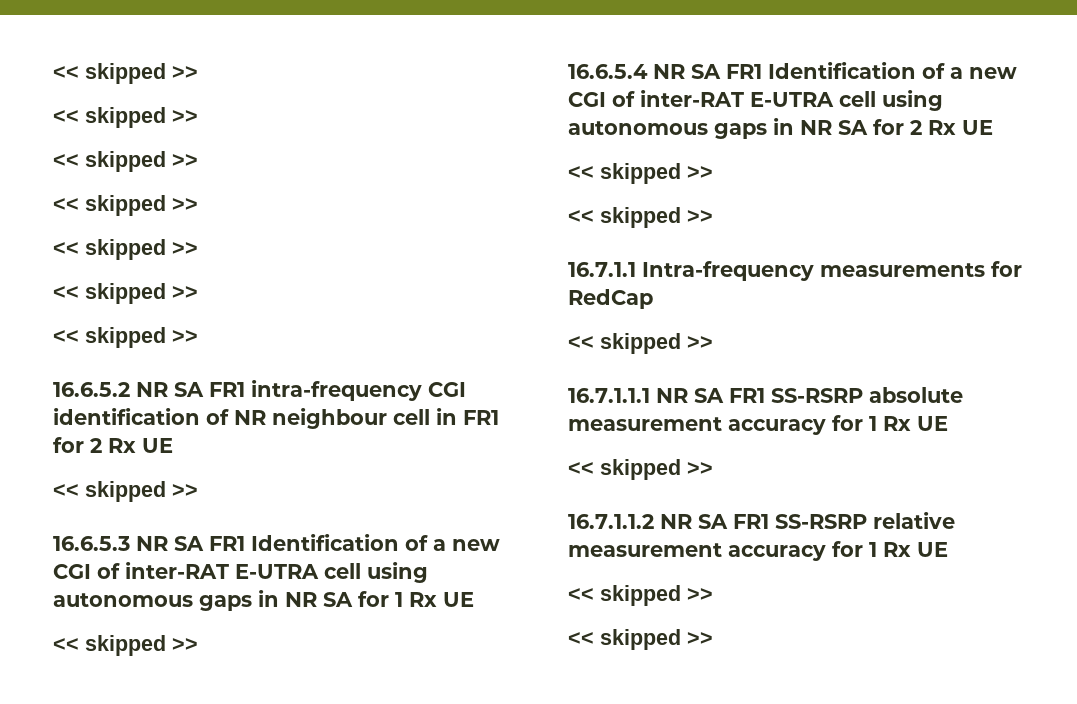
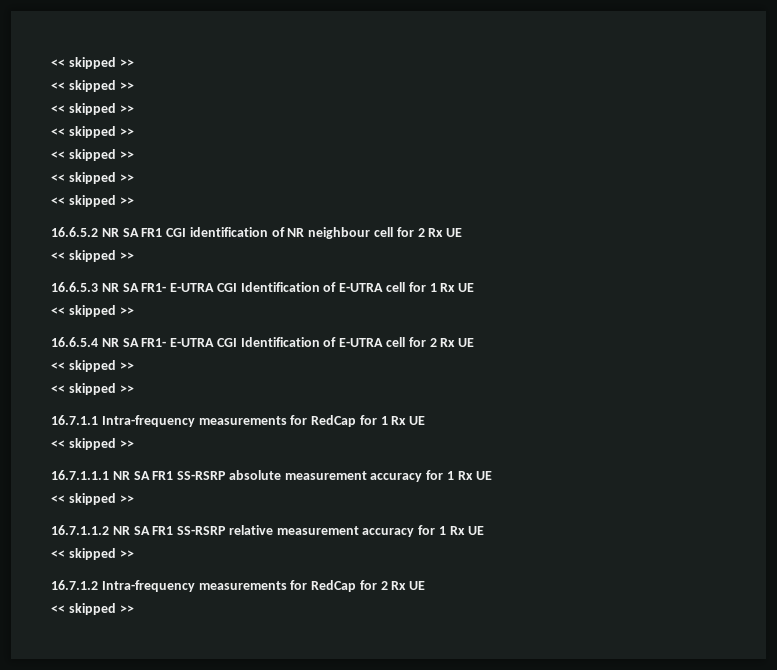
[251,380,422,401] intra-frequency -> (163, 232) none
[436,408,499,425] in FR1 -> (394, 232) none
[209,534,500,551] [53,562,428,583] [53,590,353,611] FR1 Identification of a new CGI of inter-RAT E-UTRA cell using autonomous gaps in NR SA -> [141,282,406,292] FR1- E-UTRA CGI Identification of E-UTRA cell
[726,62,1017,79] [568,90,943,111] [568,118,868,139] FR1 Identification of a new CGI of inter-RAT E-UTRA cell using autonomous gaps in NR SA -> [141,337,406,347] FR1- E-UTRA CGI Identification of E-UTRA cell
(653, 299) none -> [359,415,426,425] for 1 Rx UE
(713, 594) none -> [51,580,426,592] // 16.7.1.2 Intra-frequency measurements for RedCap for 2 Rx UE

